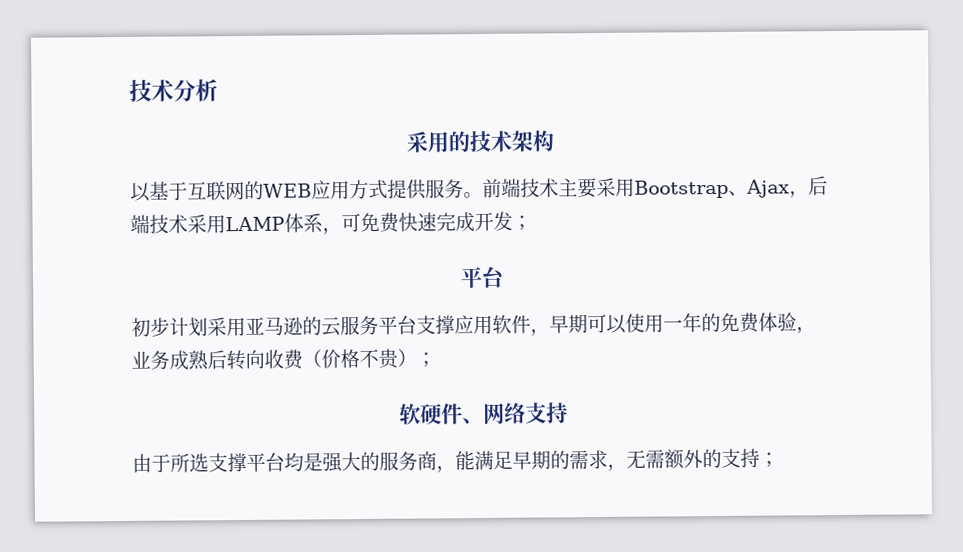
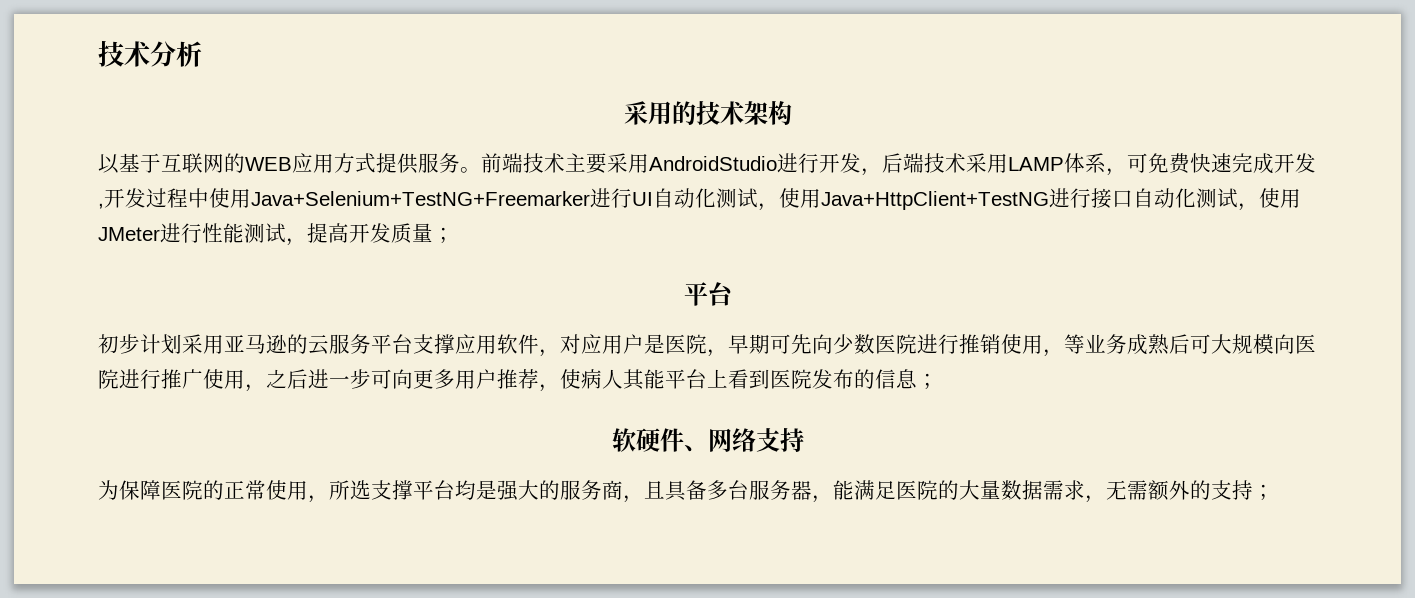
[634,179,790,199] Bootstrap、Ajax -> [649,153,861,173] AndroidStudio进行开发
(513, 221) none -> [98,188,1301,211] [98,223,433,246] ,开发过程中使用Java+Selenium+TestNG+Freemarker进行UI自动化测试，使用Java+HttpClient+TestNG进行接口自动化测试，使用JMeter进行性能测试，提高开发质量
[549,312,816,334] [131,348,417,371] 早期可以使用一年的免费体验，业务成熟后转向收费（价格不贵） -> [560,334,1316,357] [98,369,917,392] 对应用户是医院，早期可先向少数医院进行推销使用，等业务成熟后可大规模向医院进行推广使用，之后进一步可向更多用户推荐，使病人其能平台上看到医院发布的信息
[132,453,171,473] 由于 -> [98,480,329,503] 为保障医院的正常使用，
[455,450,570,471] 能满足早期的 -> [644,480,1043,503] 且具备多台服务器，能满足医院的大量数据

